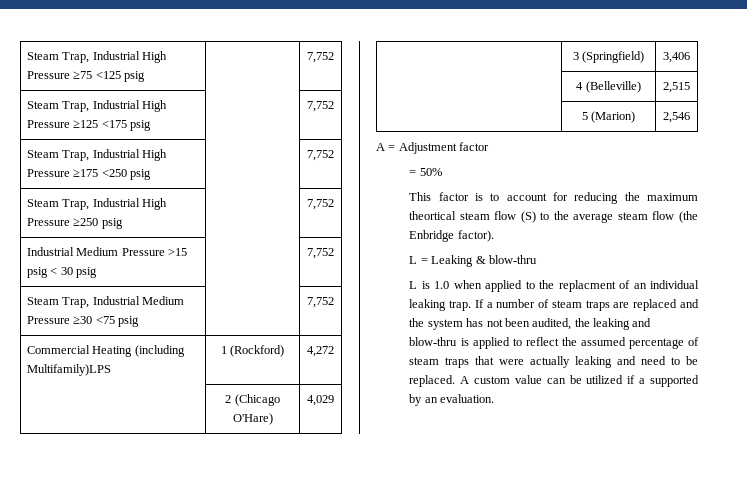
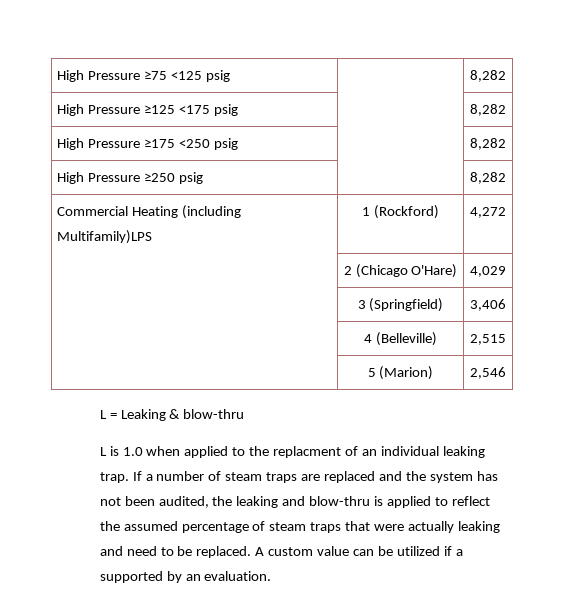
[26,51,140,63] Steam Trap, Industrial -> (56, 76) none
[307,52,334,63] [26,100,140,112] 7,752 // Steam Trap, Industrial -> [470,70,506,82] 8,282 //
[307,101,334,112] [26,149,140,161] 7,752 // Steam Trap, Industrial -> [470,104,506,116] 8,282 //
[307,150,334,161] [26,198,140,210] 7,752 // Steam Trap, Industrial -> [470,138,506,150] 8,282 //
[307,199,334,210] [26,247,188,256] [26,267,98,278] [307,248,334,259] [26,296,185,308] [26,316,140,327] [307,297,334,308] 7,752 // Industrial Medium Pressure >15 psig < 30 psig | | 7,752 // Steam Trap, Industrial Medium Pressure ≥30 <75 psig | | 7,752 -> [470,172,506,184] 8,282
[376,142,490,154] [409,168,442,176] [409,192,698,204] [409,211,698,223] [409,230,494,242] // A = Adjustment factor // = 50% // This factor is to account for reducing the maximum theortical steam flow (S) to the average steam flow (the Enbridge factor). -> (506, 373) none

